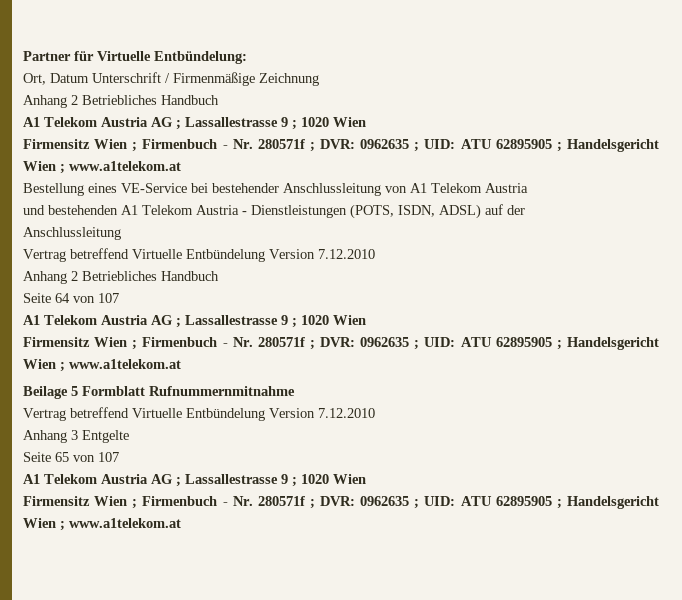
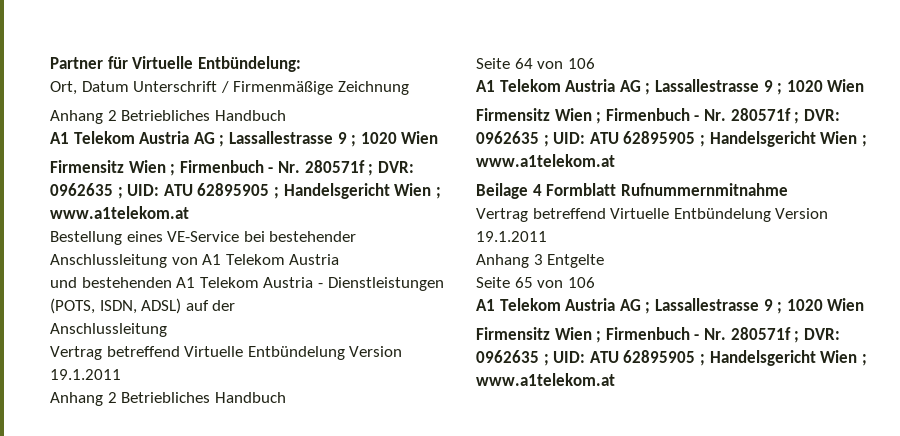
[318,249,375,259] 7.12.2010 -> [50,369,121,380] 19.1.2011
[98,293,119,303] 107 -> [567,58,595,69] 106
[71,386,78,396] 5 -> [532,184,542,196] 4
[318,408,375,418] 7.12.2010 -> [476,231,547,242] 19.1.2011
[98,452,119,462] 107 -> [567,277,595,288] 106

